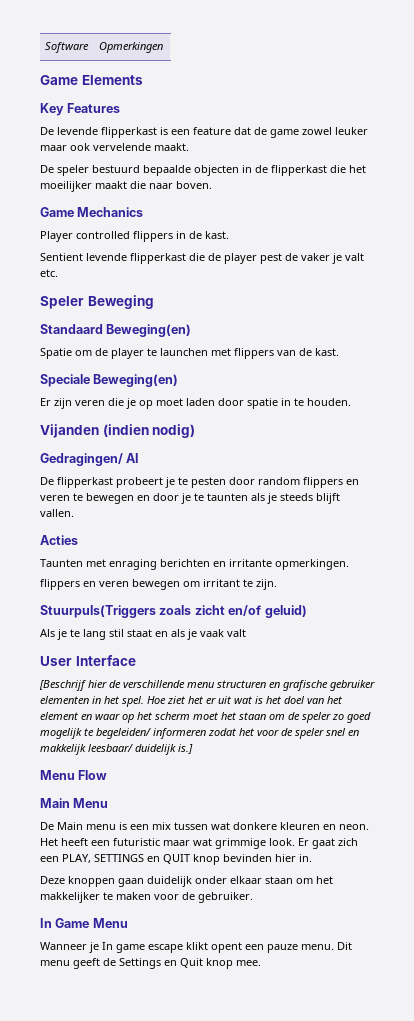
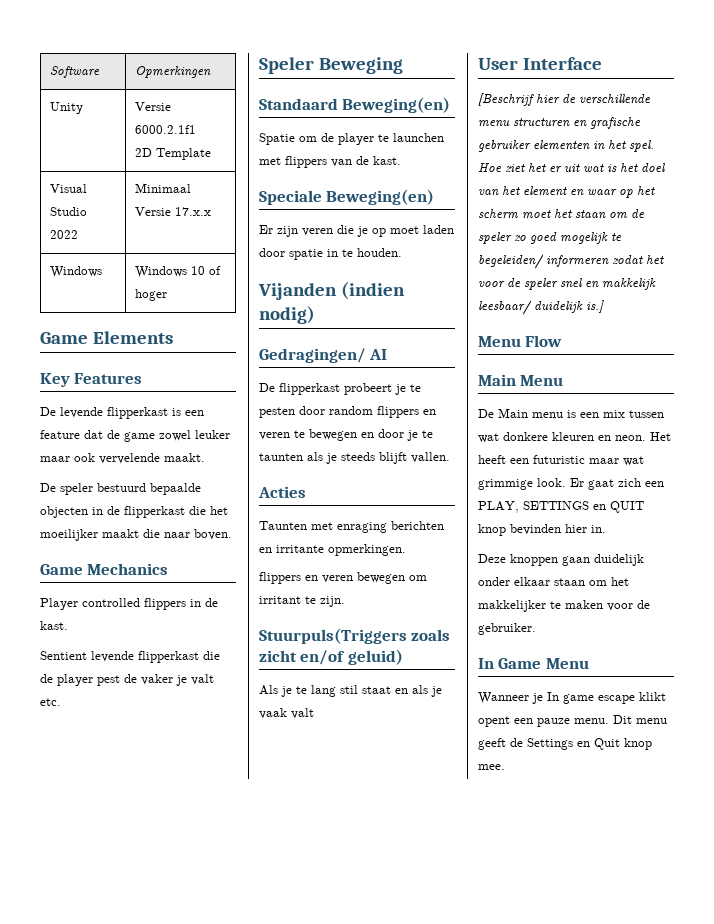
(164, 47) none -> [49,102,83,114] [134,102,171,111] [134,125,196,134] [134,148,211,160] [49,184,87,193] [49,207,87,216] [49,230,78,239] [134,183,191,193] [134,207,211,216] [49,266,102,278] [134,266,221,278] [134,289,167,301] // Unity | Versie 6000.2.1f1 // 2D Template // Visual Studio 2022 | Minimaal Versie 17.x.x // Windows | Windows 10 of hoger

